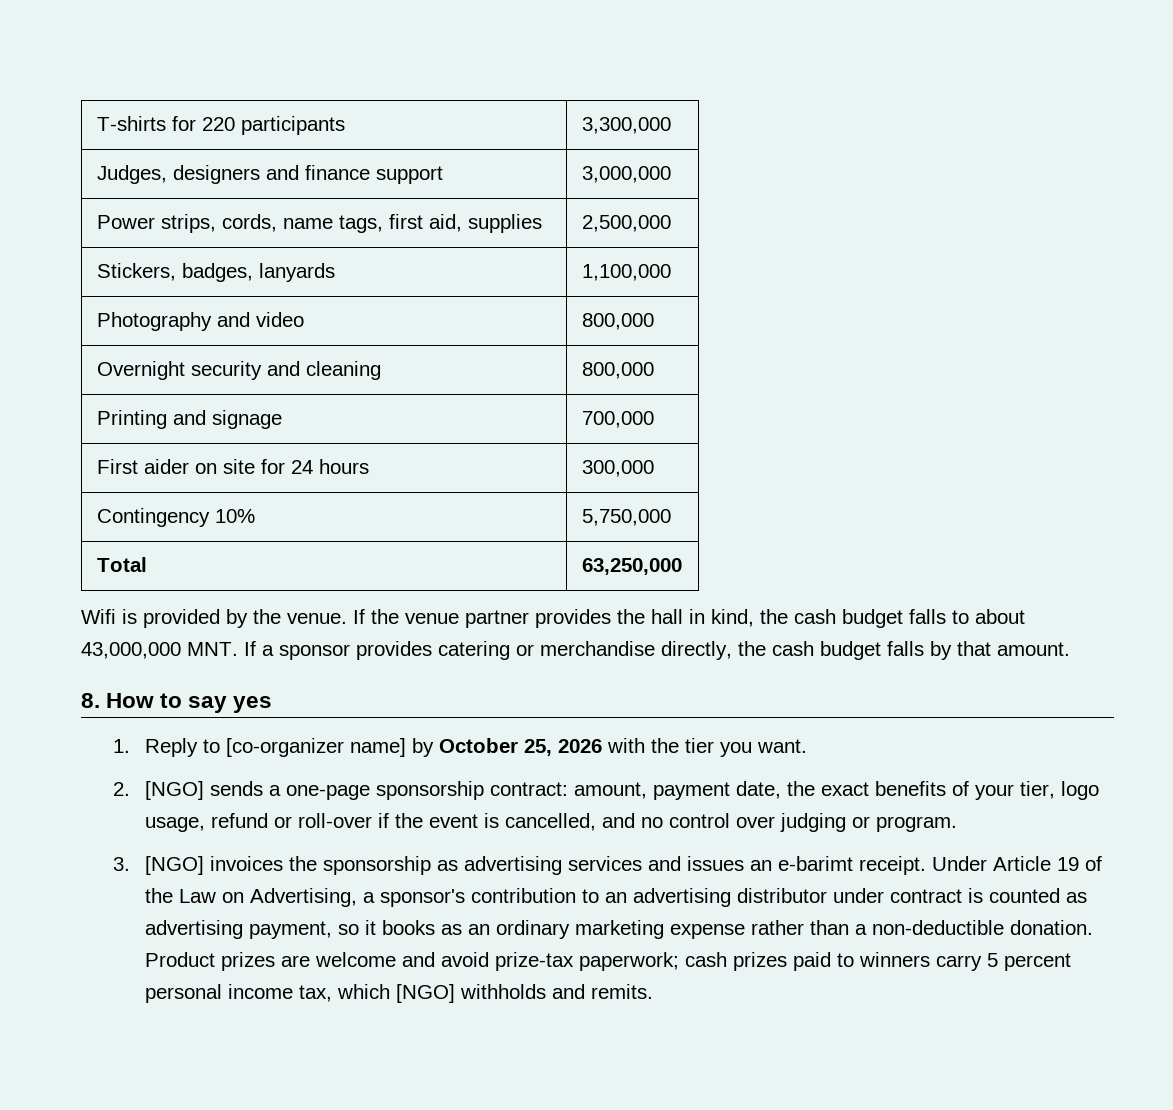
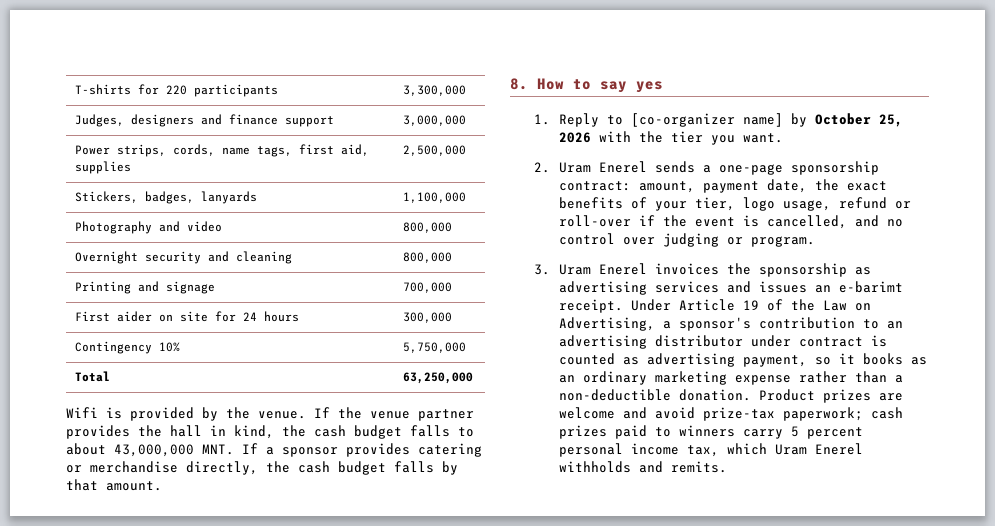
[145,781,205,800] [NGO] -> [558,161,647,173] Uram Enerel
[145,856,205,875] [NGO] -> [558,263,647,275] Uram Enerel
[396,984,456,1003] [NGO] -> [774,443,863,455] Uram Enerel

